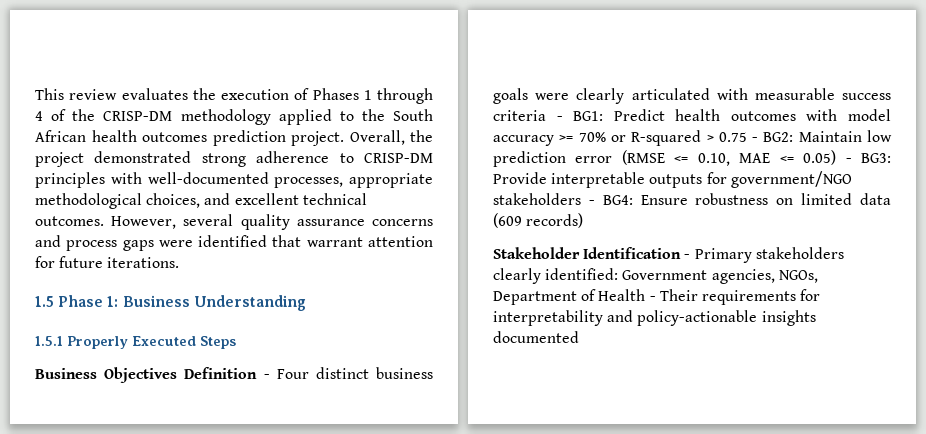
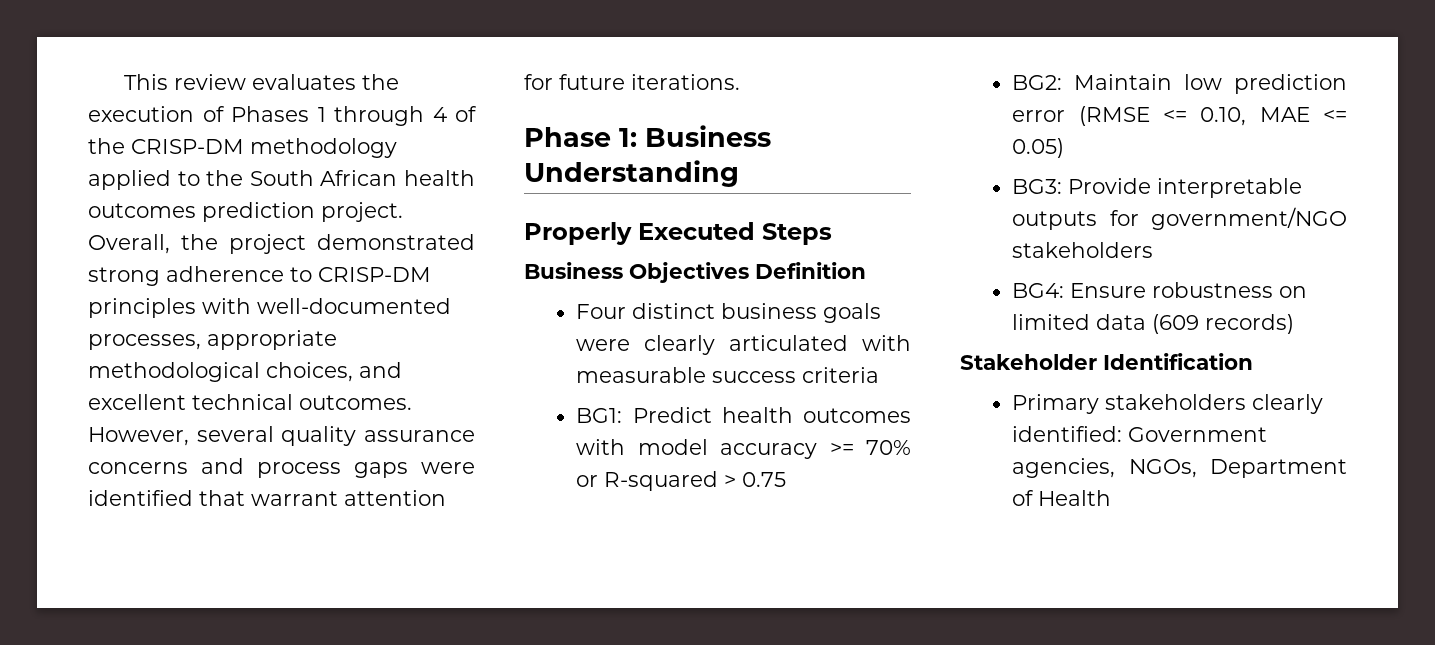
[35,296,54,307] 1.5 -> (740, 82) none
[35,336,63,346] 1.5.1 -> (739, 173) none
[263,374,270,379] - -> (866, 270) //
[556,116,563,121] - -> (880, 375) //
[752,137,759,142] - -> (787, 479) //
[845,158,852,163] - -> (1065, 148) //
[588,200,595,205] - -> (1154, 250) //
[684,254,691,259] - -> (1253, 361) //
[649,289,821,305] [493,310,816,326] [493,331,579,343] - Their requirements for interpretability and policy-actionable insights documented -> (1112, 498) none

